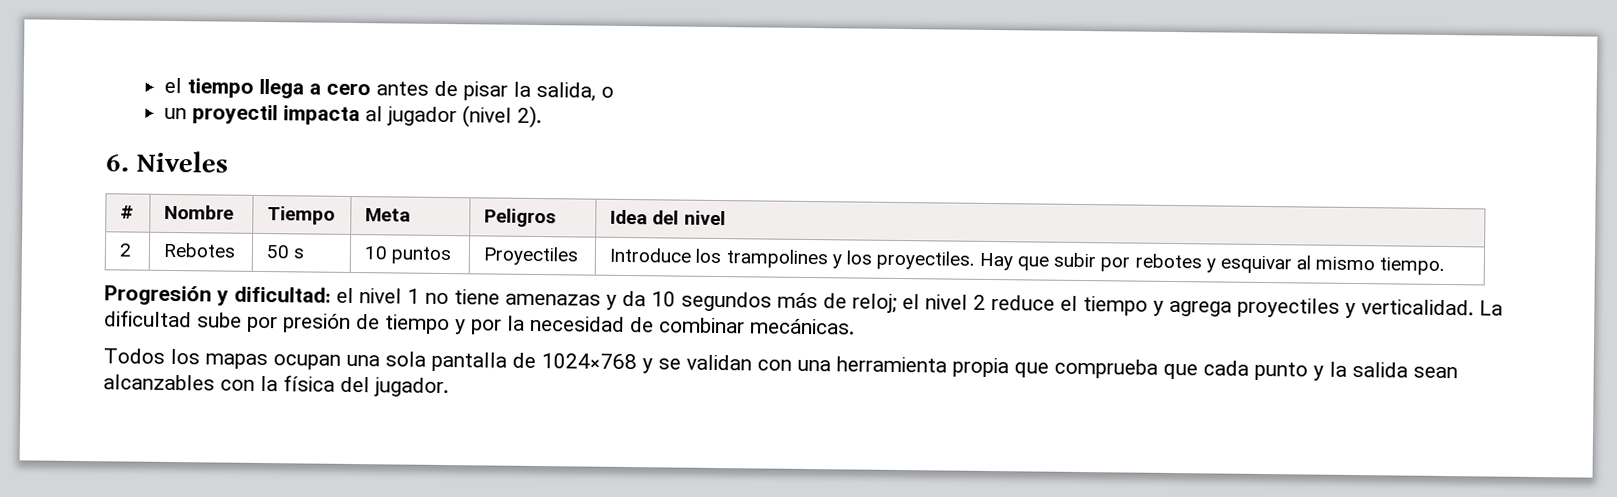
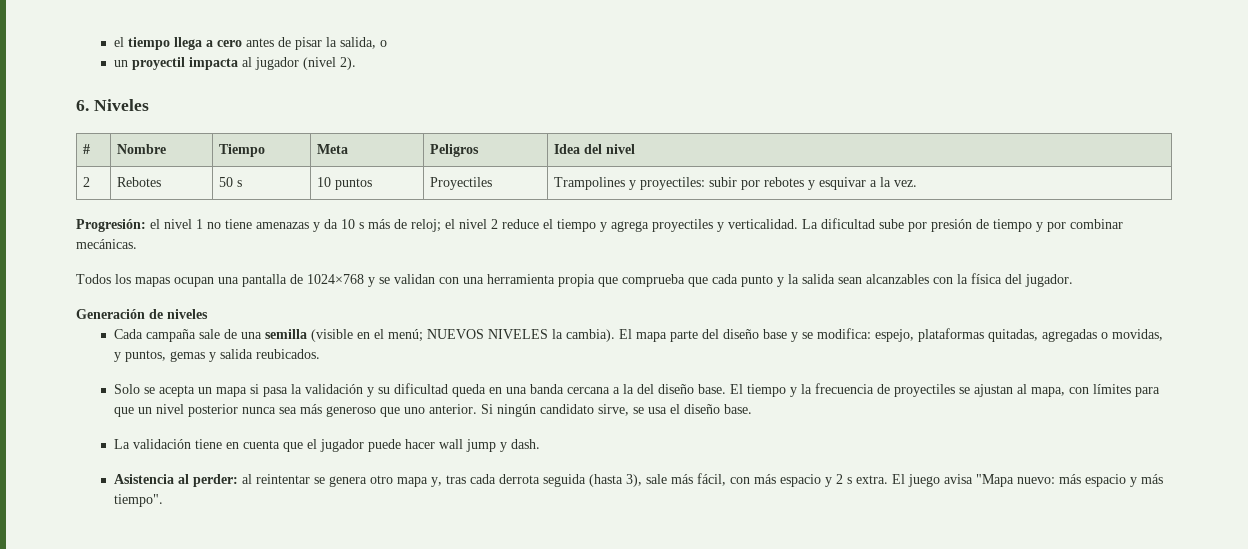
[609,247,1050,271] Introduce los trampolines y los proyectiles. Hay que -> [553,177,705,190] Trampolines y proyectiles:
[1295,255,1446,276] [104,285,331,306] al mismo tiempo. // Progresión y dificultad: -> [869,177,917,187] [76,219,146,232] a la vez. // Progresión:
[681,291,772,312] segundos -> [359,222,364,229] s
[507,315,654,333] la necesidad de -> (1066, 227) none
[385,351,426,367] sola -> (239, 280) none
(449, 387) none -> [76,309,208,319] [114,328,1164,342] [114,349,321,362] [114,383,1161,397] [114,404,753,417] [114,439,541,452] [114,473,1164,487] [114,494,164,507] // Generación de niveles // Cada campaña sale de una semilla (visible en el menú; NUEVOS NIVELES la cambia). El mapa parte del diseño base y se modifica: espejo, plataformas quitadas, agregadas o movidas, y puntos, gemas y salida reubicados. // Solo se acepta un mapa si pasa la validación y su dificultad queda en una banda cercana a la del diseño base. El tiempo y la frecuencia de proyectiles se ajustan al mapa, con límites para que un nivel posterior nunca sea más generoso que uno anterior. Si ningún candidato sirve, se usa el diseño base. // La validación tiene en cuenta que el jugador puede hacer wall jump y dash. // Asistencia al perder: al reintentar se genera otro mapa y, tras cada derrota seguida (hasta 3), sale más fácil, con más espacio y 2 s extra. El juego avisa "Mapa nuevo: más espacio y más tiempo".

